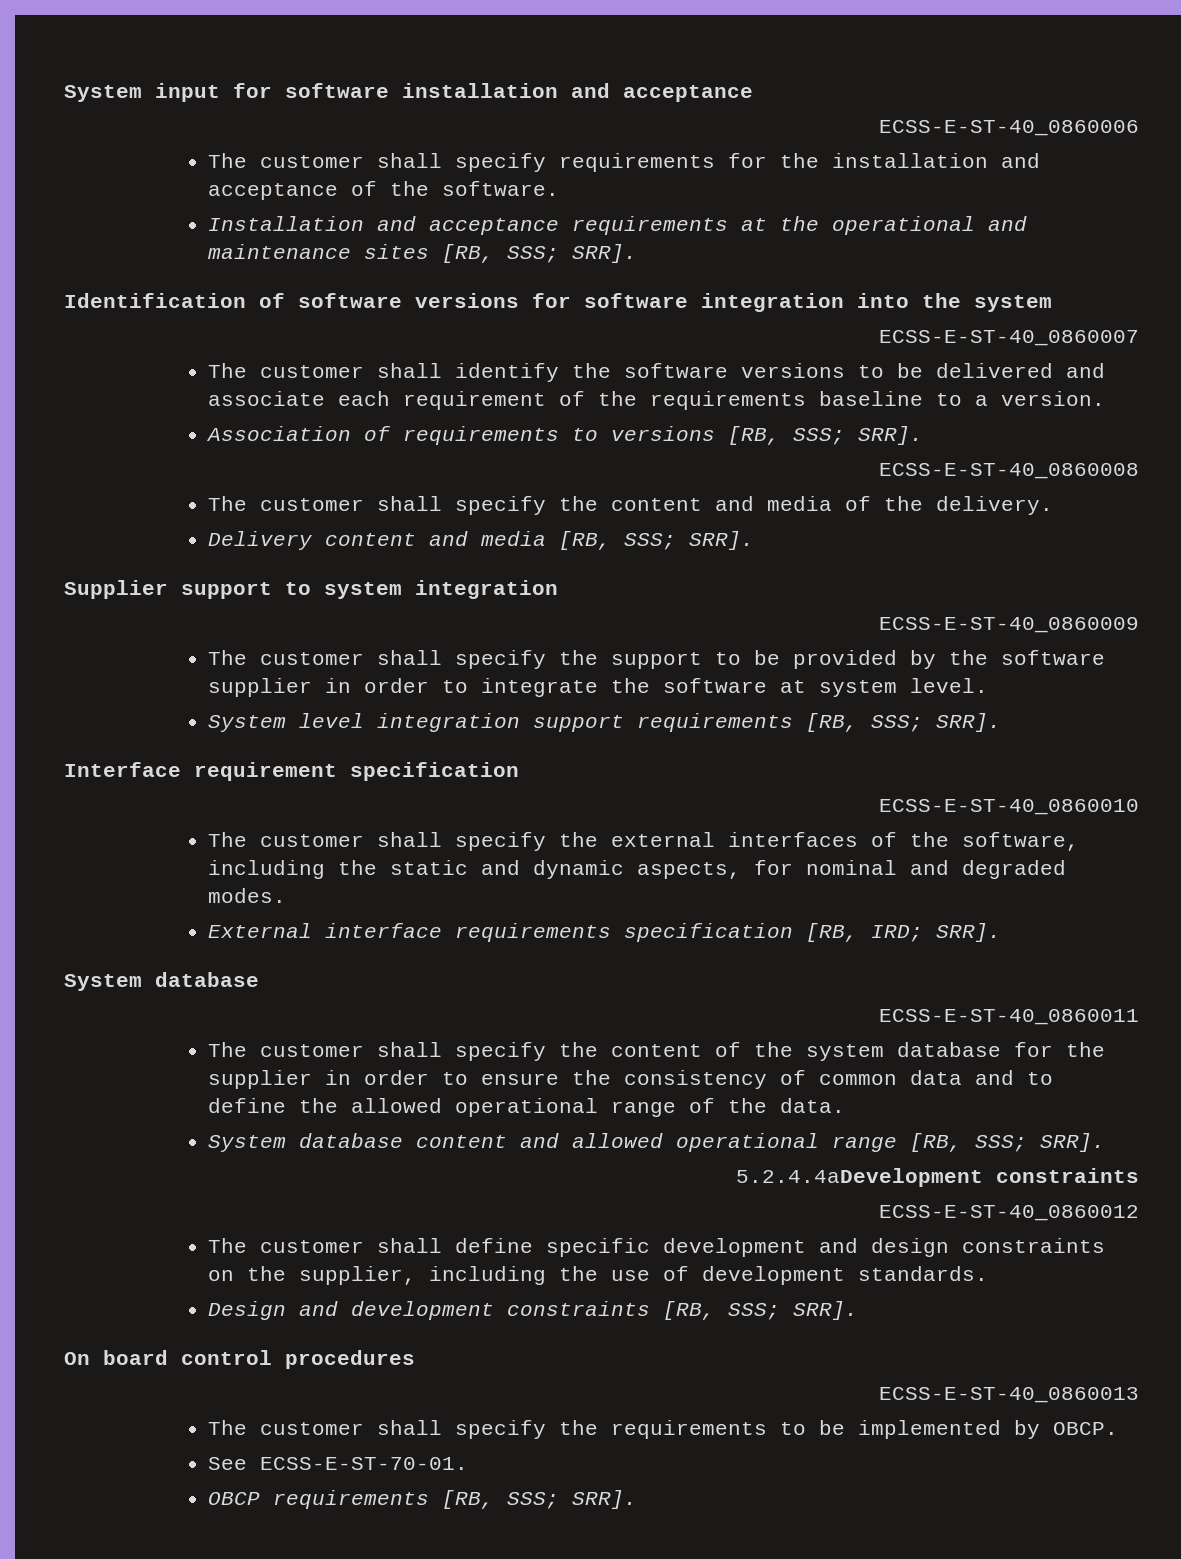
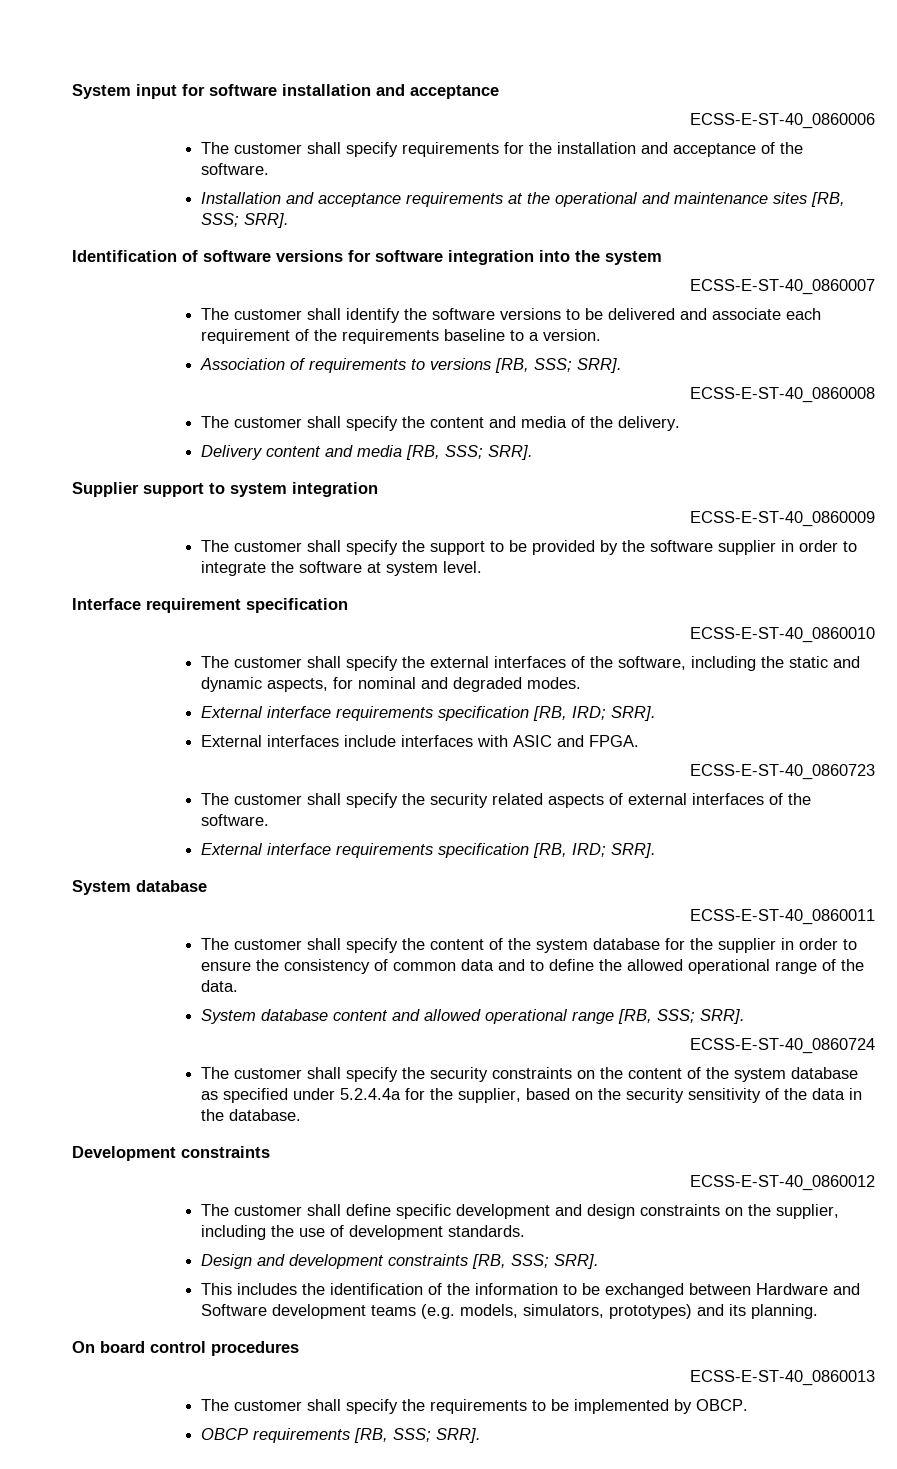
[207,713,1001,732] // System level integration support requirements [RB, SSS; SRR]. -> (483, 567) none
(1001, 932) none -> [201,735,640,747] [690,764,875,780] [201,793,812,808] [201,814,270,826] [201,843,657,858] // External interfaces include interfaces with ASIC and FPGA. // ECSS-E-ST-40_0860723 // The customer shall specify the security related aspects of external interfaces of the software. // External interface requirements specification [RB, IRD; SRR].
[736,1168,983,1187] 5.2.4.4aDevelopment -> [690,1038,875,1054] [201,1067,859,1082] [201,1088,863,1103] [201,1109,302,1121] [72,1146,176,1161] ECSS-E-ST-40_0860724 // The customer shall specify the security constraints on the content of the system database as specified under 5.2.4.4a for the supplier, based on the security sensitivity of the data in the database. // Development
(858, 1310) none -> [201,1283,861,1298] [201,1304,819,1319] // This includes the identification of the information to be exchanged between Hardware and Software development teams (e.g. models, simulators, prototypes) and its planning.
[207,1457,468,1470] // See ECSS-E-ST-70-01. -> (749, 1405) none

